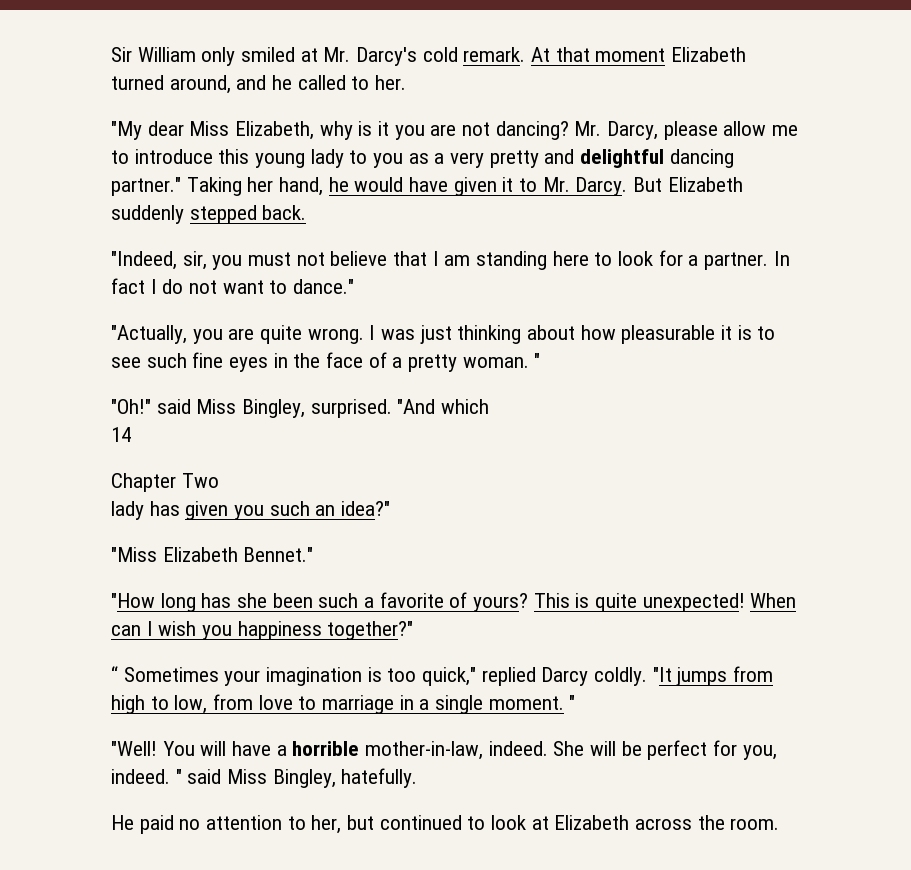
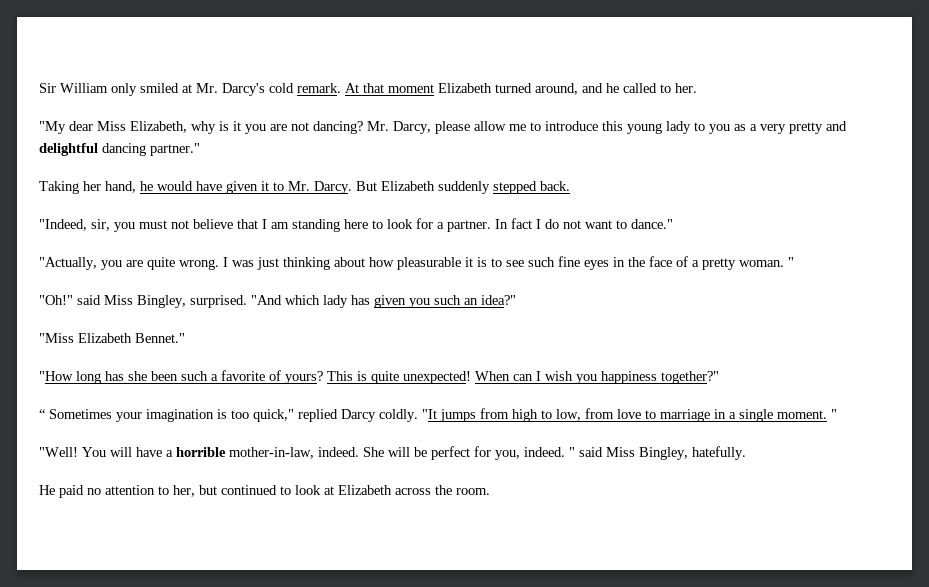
(181, 186) none -> (200, 149) //
[111,427,131,442] [111,473,219,492] // 14 // Chapter Two // -> (320, 300) none

